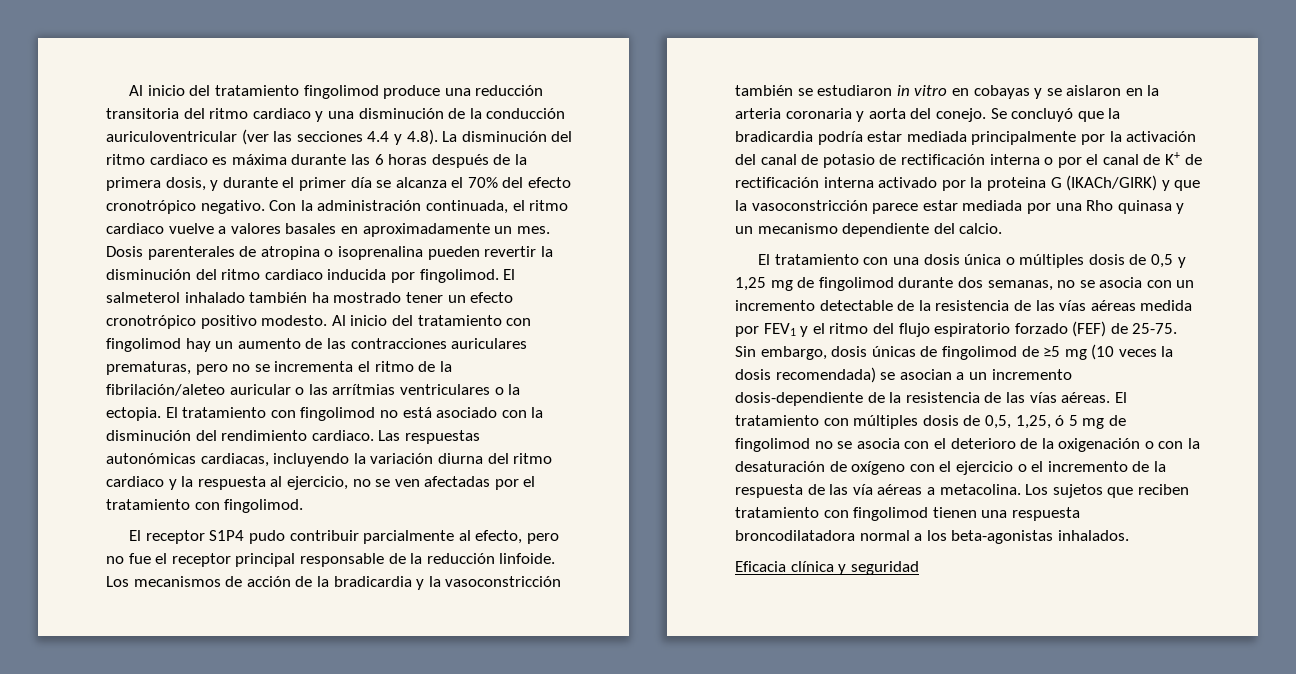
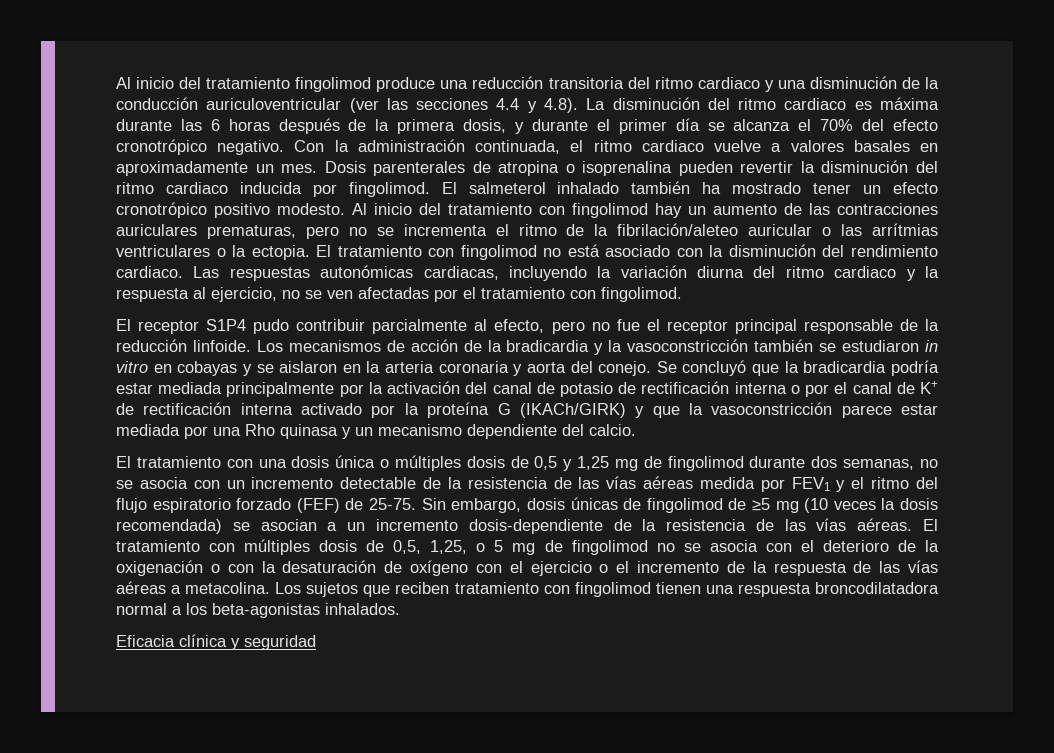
[986,177,1046,191] proteina -> [427,402,490,418] proteína
[1055,415,1065,426] ó -> [476,543,486,552] o
[852,484,873,495] vía -> [908,560,939,573] vías

